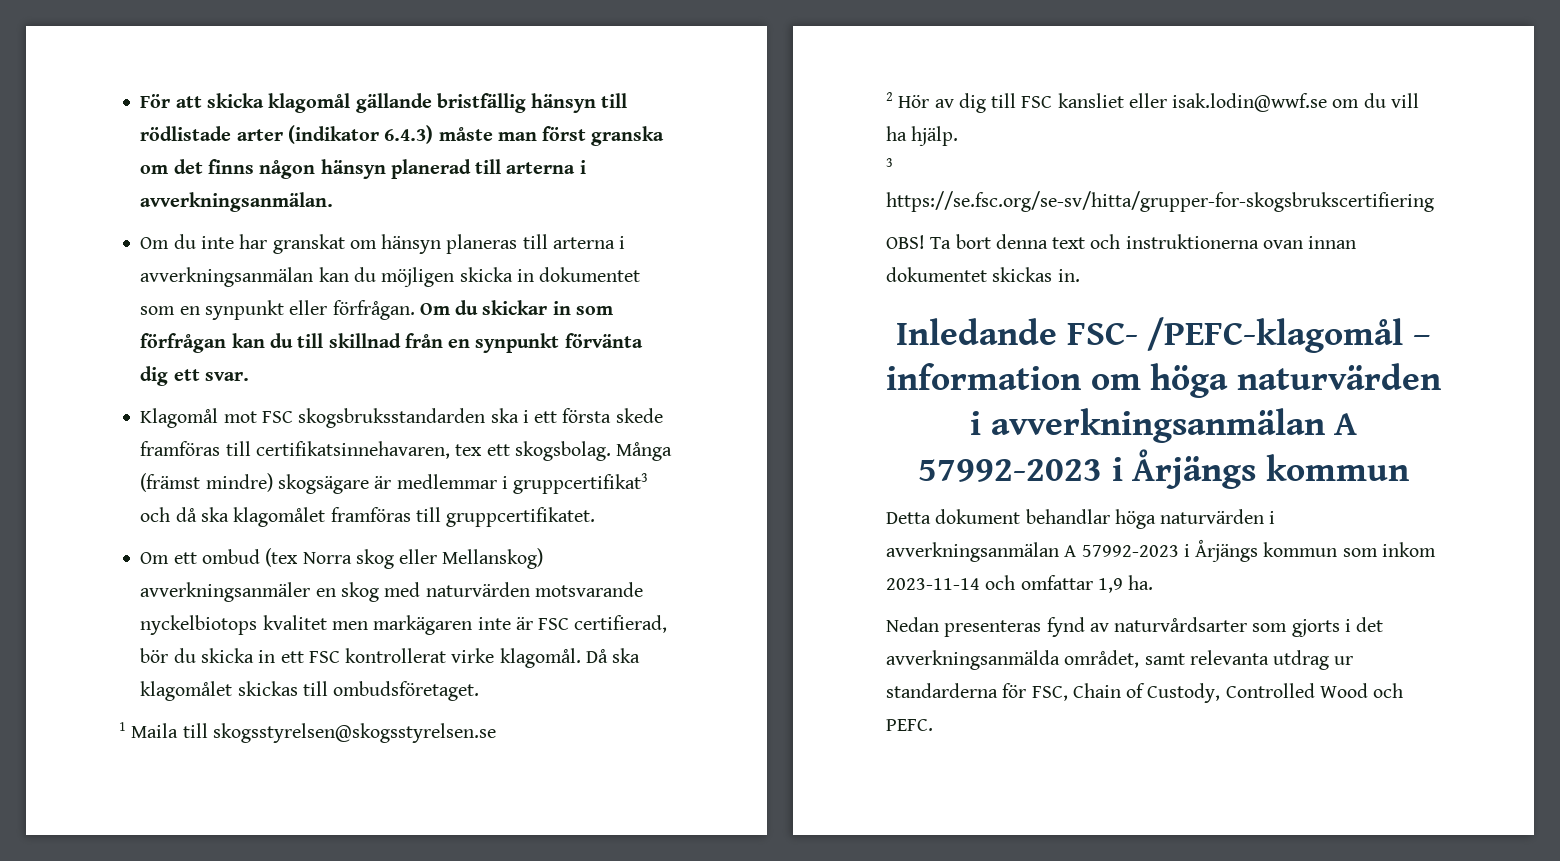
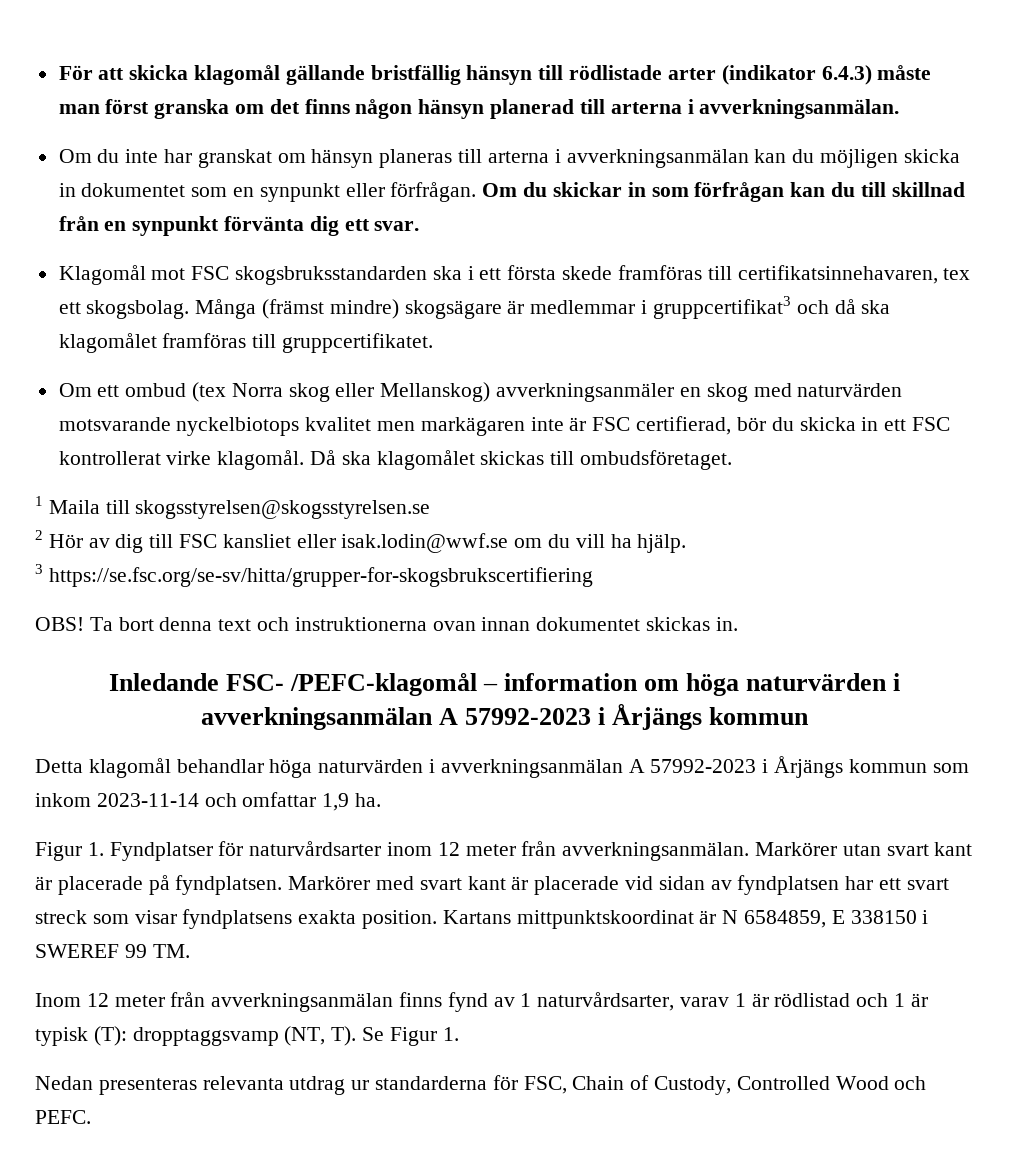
[935,509,1021,524] dokument -> [88,758,171,778] klagomål
[886,617,1384,637] [886,650,1185,670] Nedan presenteras fynd av naturvårdsarter som gjorts i det avverkningsanmälda området, samt -> [35,841,973,861] [35,875,949,895] [35,909,929,929] [35,944,190,958] [35,992,928,1012] [35,1026,459,1046] [35,1076,197,1095] Figur 1. Fyndplatser för naturvårdsarter inom 12 meter från avverkningsanmälan. Markörer utan svart kant är placerade på fyndplatsen. Markörer med svart kant är placerade vid sidan av fyndplatsen har ett svart streck som visar fyndplatsens exakta position. Kartans mittpunktskoordinat är N 6584859, E 338150 i SWEREF 99 TM. // Inom 12 meter från avverkningsanmälan finns fynd av 1 naturvårdsarter, varav 1 är rödlistad och 1 är typisk (T): dropptaggsvamp (NT, T). Se Figur 1. // Nedan presenteras

